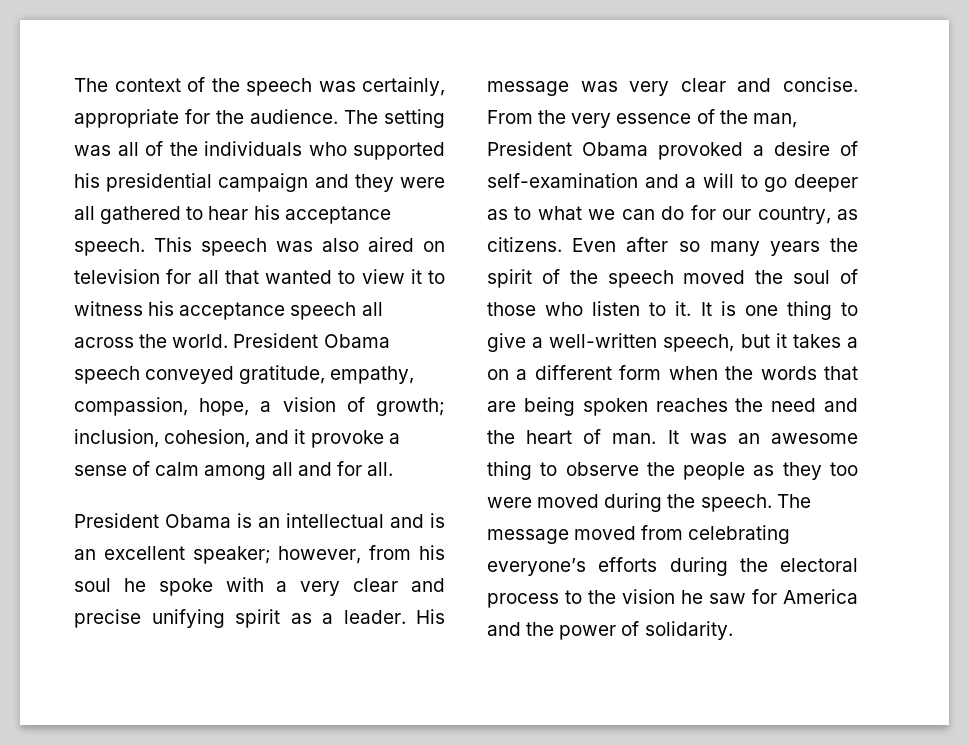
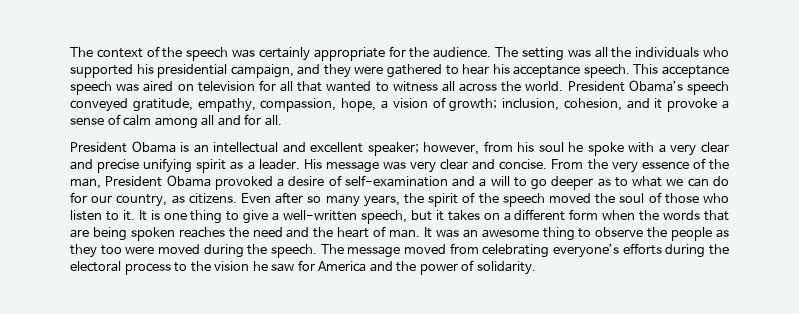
[362,77,445,96] certainly, -> [258,47,310,61] certainly
[145,141,163,156] of -> (608, 52) none
[218,173,309,192] campaign -> [230,64,294,78] campaign,
[74,206,95,220] all -> (384, 70) none
[201,238,359,256] speech was also -> [661,65,729,78] [70,81,140,95] acceptance speech was
[361,269,445,284] [74,301,357,320] view it to witness his acceptance speech -> [392,81,438,92] witness
[323,334,390,348] Obama -> [628,80,683,92] Obama’s
[430,513,445,528] [74,549,96,560] is an -> (306, 147) none
[769,241,820,256] years -> [363,195,400,207] years,
[847,337,858,348] a -> (480, 215) none

